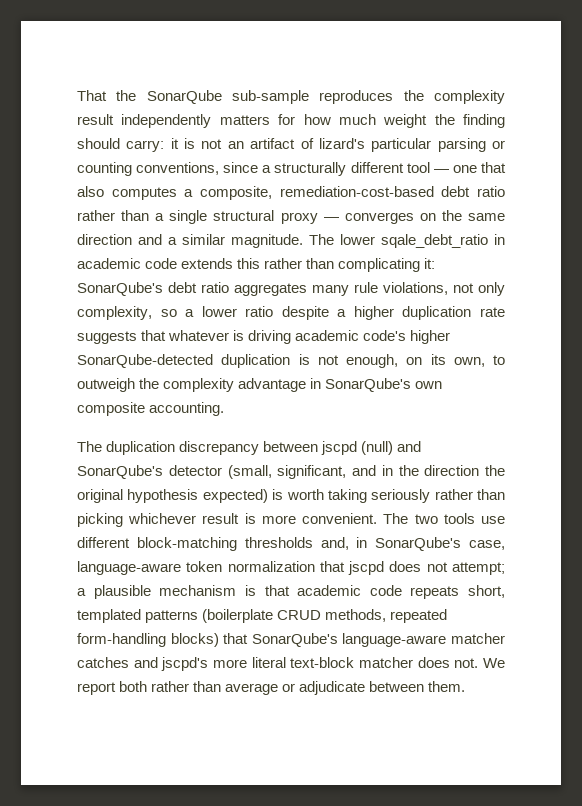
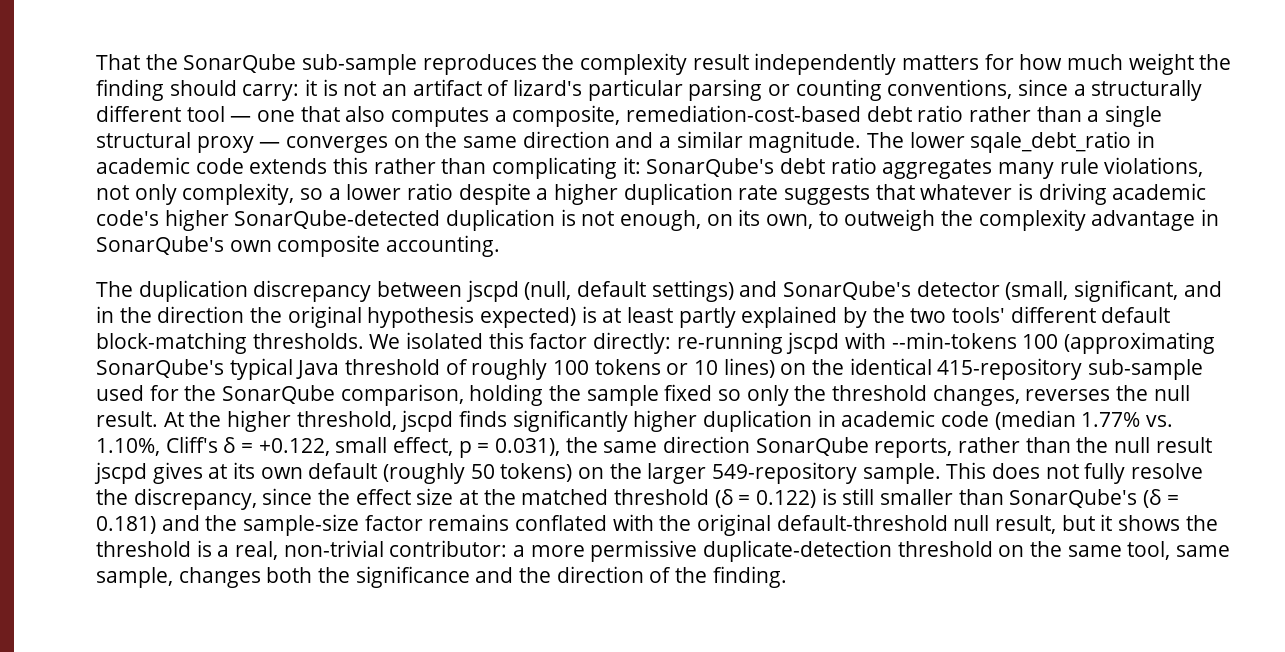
[361,441,394,455] (null) -> [524,280,734,302] (null, default settings)
[286,489,505,503] [77,513,506,527] [77,537,505,551] [77,561,505,575] [77,585,505,599] [77,609,448,623] [77,633,505,647] [77,657,506,671] [77,681,466,695] worth taking seriously rather than picking whichever result is more convenient. The two tools use different block-matching thresholds and, in SonarQube's case, language-aware token normalization that jscpd does not attempt; a plausible mechanism is that academic code repeats short, templated patterns (boilerplate CRUD methods, repeated form-handling blocks) that SonarQube's language-aware matcher catches and jscpd's more literal text-block matcher does not. We report both rather than average or adjudicate between them. -> [602,306,1171,328] [96,332,1216,354] [96,358,1204,380] [96,384,1190,406] [96,410,1174,432] [96,436,1212,458] [94,462,1204,484] [96,488,1179,510] [96,514,1218,536] [96,540,1231,562] [96,566,787,588] at least partly explained by the two tools' different default block-matching thresholds. We isolated this factor directly: re-running jscpd with --min-tokens 100 (approximating SonarQube's typical Java threshold of roughly 100 tokens or 10 lines) on the identical 415-repository sub-sample used for the SonarQube comparison, holding the sample fixed so only the threshold changes, reverses the null result. At the higher threshold, jscpd finds significantly higher duplication in academic code (median 1.77% vs. 1.10%, Cliff's δ = +0.122, small effect, p = 0.031), the same direction SonarQube reports, rather than the null result jscpd gives at its own default (roughly 50 tokens) on the larger 549-repository sample. This does not fully resolve the discrepancy, since the effect size at the matched threshold (δ = 0.122) is still smaller than SonarQube's (δ = 0.181) and the sample-size factor remains conflated with the original default-threshold null result, but it shows the threshold is a real, non-trivial contributor: a more permissive duplicate-detection threshold on the same tool, same sample, changes both the significance and the direction of the finding.

